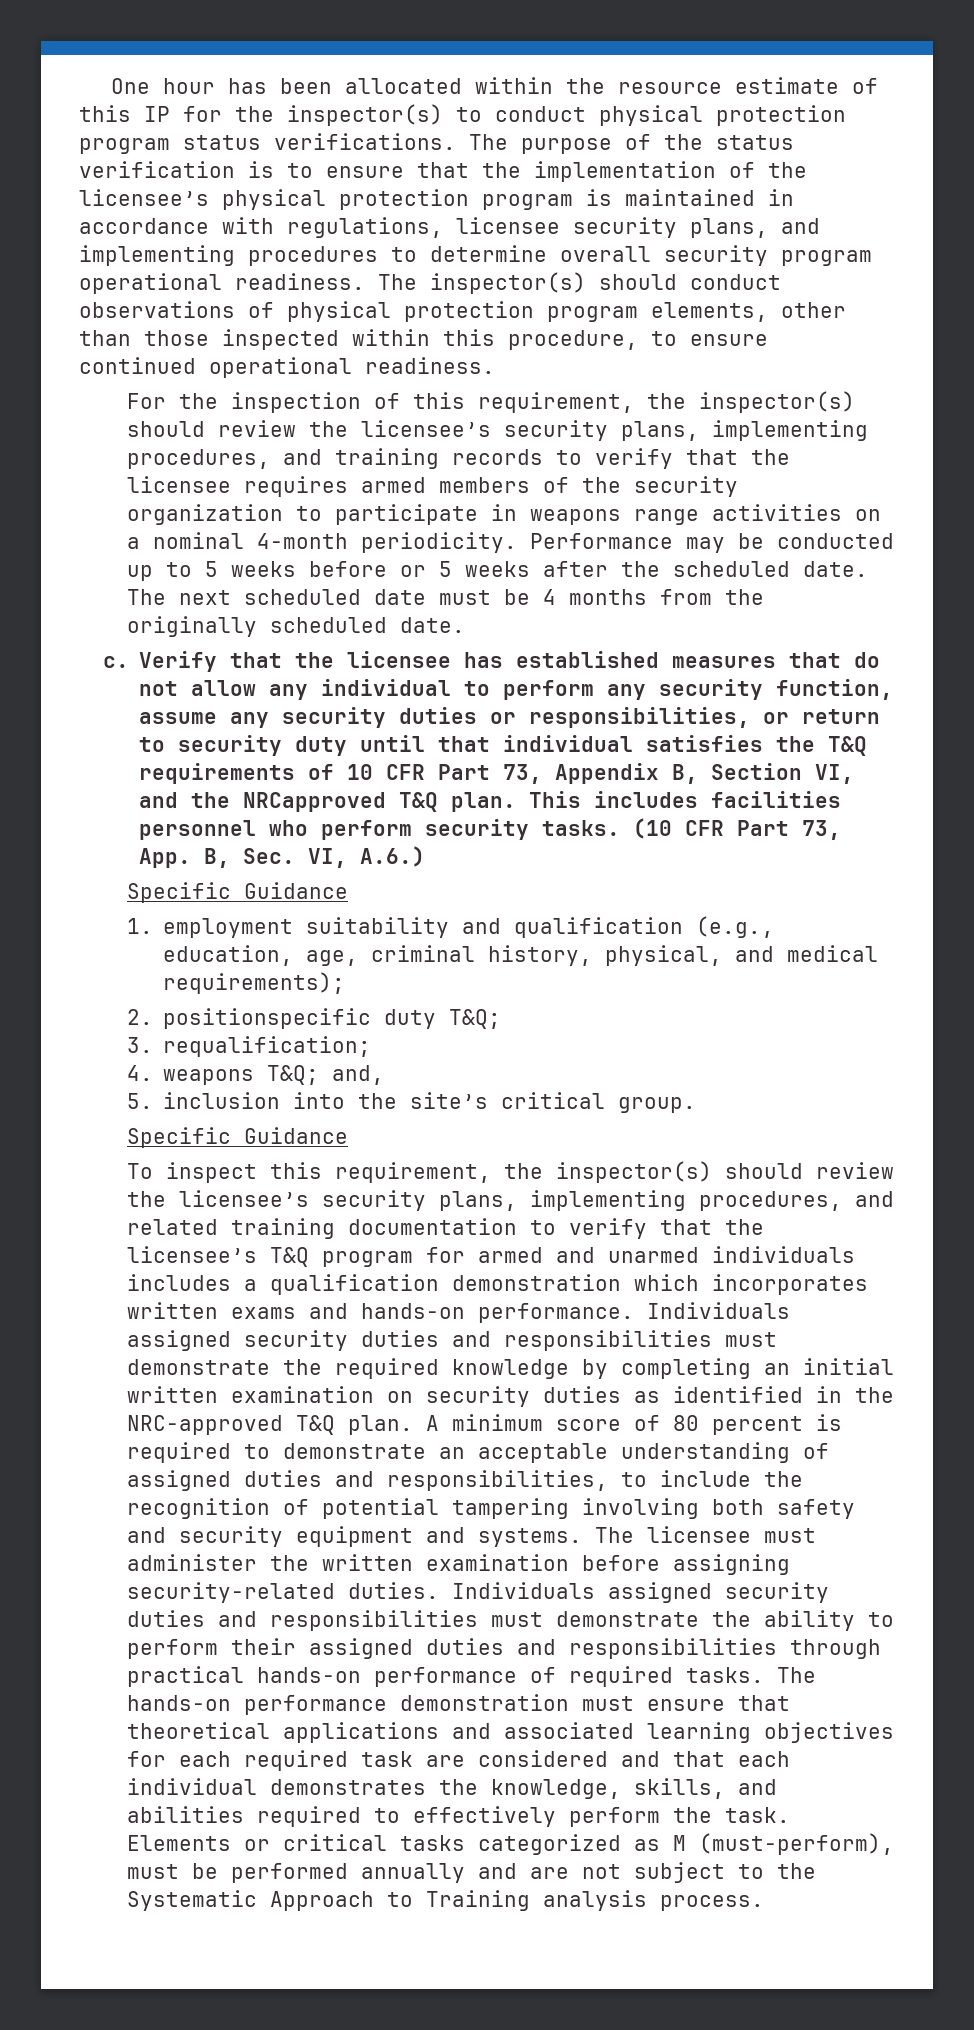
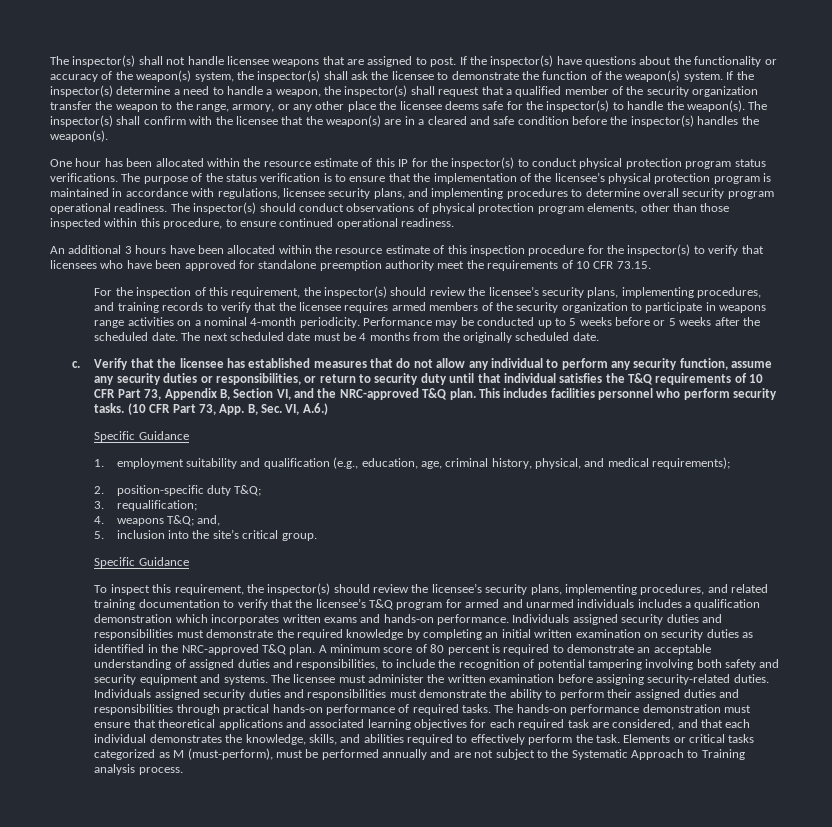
(111, 86) none -> [50,55,777,67] [50,70,754,82] [50,85,759,97] [50,100,768,112] [50,115,759,127] [50,130,108,142] The inspector(s) shall not handle licensee weapons that are assigned to post. If the inspector(s) have questions about the functionality or accuracy of the weapon(s) system, the inspector(s) shall ask the licensee to demonstrate the function of the weapon(s) system. If the inspector(s) determine a need to handle a weapon, the inspector(s) shall request that a qualified member of the security organization transfer the weapon to the range, armory, or any other place the licensee deems safe for the inspector(s) to handle the weapon(s). The inspector(s) shall confirm with the licensee that the weapon(s) are in a cleared and safe condition before the inspector(s) handles the weapon(s). //
(495, 365) none -> [50,244,764,256] [50,260,651,271] // An additional 3 hours have been allocated within the resource estimate of this inspection procedure for the inspector(s) to verify that licensees who have been approved for standalone preemption authority meet the requirements of 10 CFR 73.15.
[243,792,387,812] NRCapproved -> [339,388,419,400] NRC-approved
[163,1008,372,1029] positionspecific -> [116,485,204,496] position-specific
[477,1750,608,1767] considered -> [612,719,675,730] considered,

